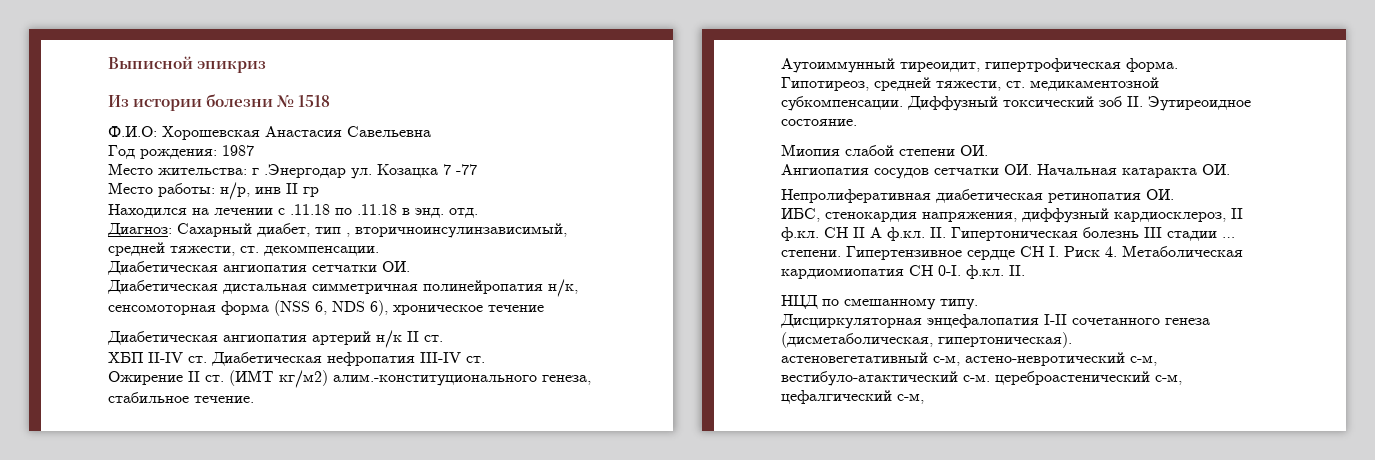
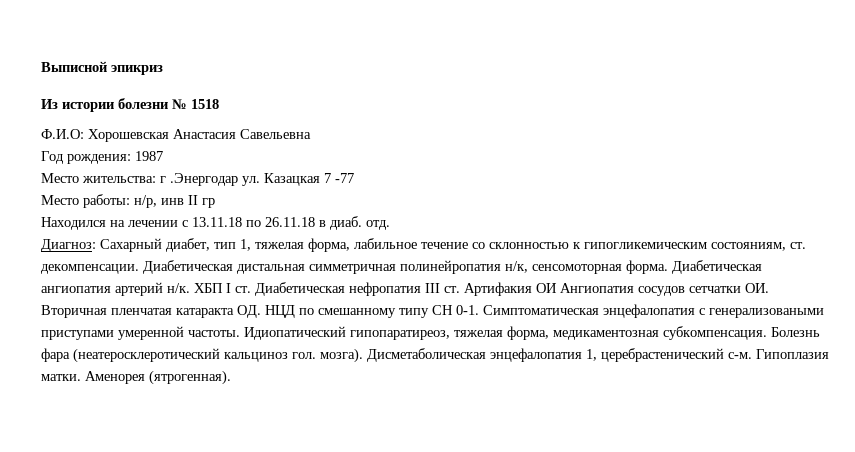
[377,164,438,178] Козацка -> [264,173,320,186] Казацкая
[290,204,444,218] .11.18 по .11.18 в энд. -> [192,216,362,230] 13.11.18 по 26.11.18 в диаб.
[346,223,567,238] [108,242,379,256] [107,261,410,275] , вторичноинсулинзависимый, средней тяжести, ст. декомпенсации. // Диабетическая ангиопатия сетчатки ОИ. // -> [240,238,806,252] [41,264,139,274] 1, тяжелая форма, лабильное течение со склонностью к гипогликемическим состояниям, ст. декомпенсации.
[221,300,544,316] [107,330,443,348] [108,352,183,363] форма (NSS 6, NDS 6), хроническое течение // Диабетическая ангиопатия артерий н/к II ст. // ХБП II-IV -> [626,260,762,274] [41,282,231,296] форма. Диабетическая ангиопатия артерий н/к. ХБП I
[420,352,485,363] [108,370,591,388] [108,392,254,403] [781,58,1178,73] [781,77,1159,91] [781,96,1251,111] [781,119,857,126] [781,144,988,156] [781,164,1230,179] [781,189,1174,203] [781,208,1243,223] [781,227,1235,241] [781,245,1243,260] [781,265,1025,279] [781,295,978,310] [780,314,1210,329] [781,332,1072,348] [781,352,1157,366] [781,371,1182,386] [781,390,924,404] III-IV ст. // Ожирение II ст. (ИМТ кг/м2) алим.-конституционального генеза, стабильное течение. // Аутоиммунный тиреоидит, гипертрофическая форма. Гипотиреоз, средней тяжести, ст. медикаментозной субкомпенсации. Диффузный токсический зоб II. Эутиреоидное состояние. // Миопия слабой степени ОИ. // Ангиопатия сосудов сетчатки ОИ. Начальная катаракта ОИ. // Непролиферативная диабетическая ретинопатия ОИ. // ИБС, стенокардия напряжения, диффузный кардиосклероз, II ф.кл. СН II А ф.кл. II. Гипертоническая болезнь III стадии … степени. Гипертензивное сердце СН I. Риск 4. Метаболическая кардиомиопатия СН 0-I. ф.кл. II. // НЦД по смешанному типу. // Дисциркуляторная энцефалопатия I-II сочетанного генеза (дисметаболическая, гипертоническая). // астеновегетативный с-м, астено-невротический с-м, вестибуло-атактический с-м. цереброастенический с-м, цефалгический с-м, -> [425,282,769,296] [41,304,824,318] [41,326,820,340] [41,348,829,363] [41,370,231,385] III ст. Артифакия ОИ Ангиопатия сосудов сетчатки ОИ. Вторичная пленчатая катаракта ОД. НЦД по смешанному типу СН 0-1. Симптоматическая энцефалопатия с генерализоваными приступами умеренной частоты. Идиопатический гипопаратиреоз, тяжелая форма, медикаментозная субкомпенсация. Болезнь фара (неатеросклеротический кальциноз гол. мозга). Дисметаболическая энцефалопатия 1, церебрастенический с-м. Гипоплазия матки. Аменорея (ятрогенная).

